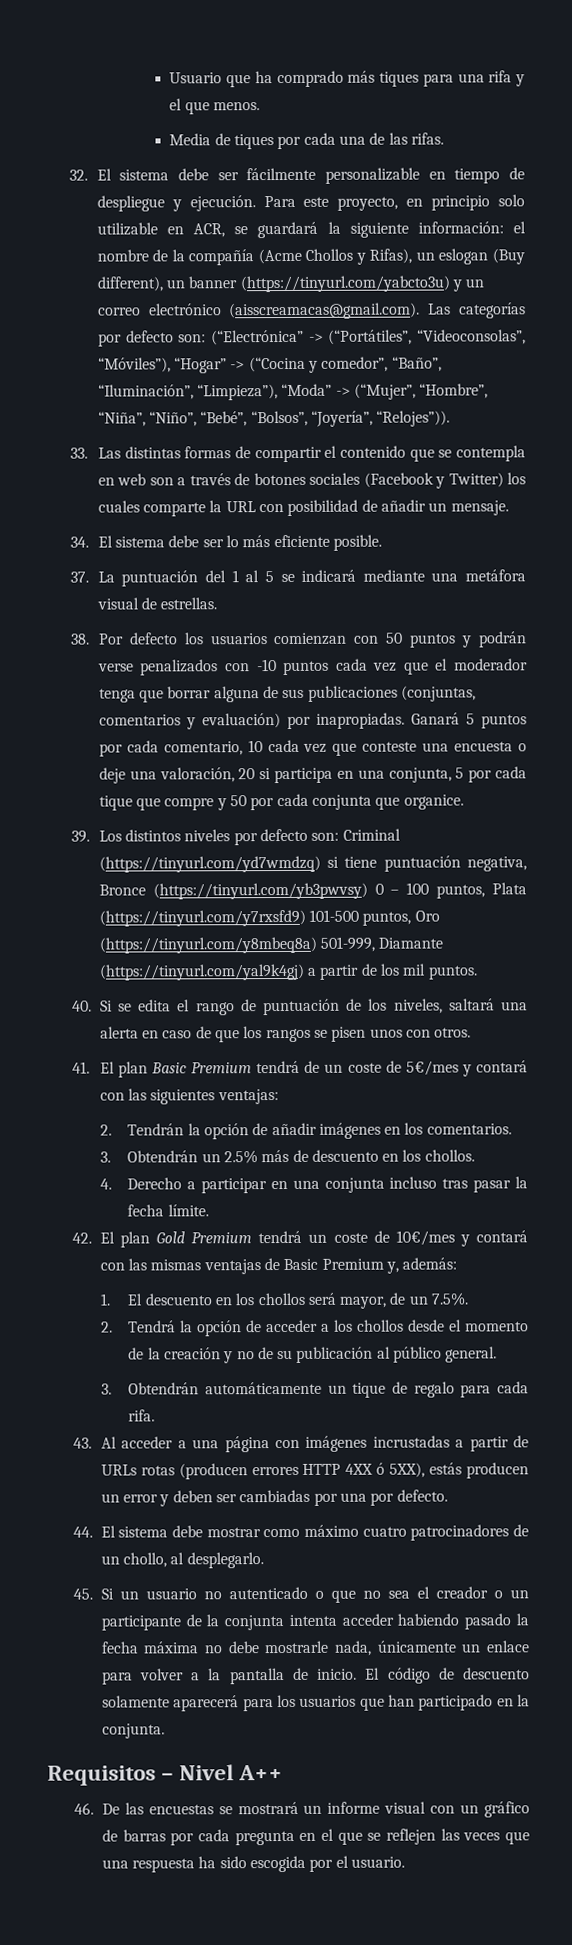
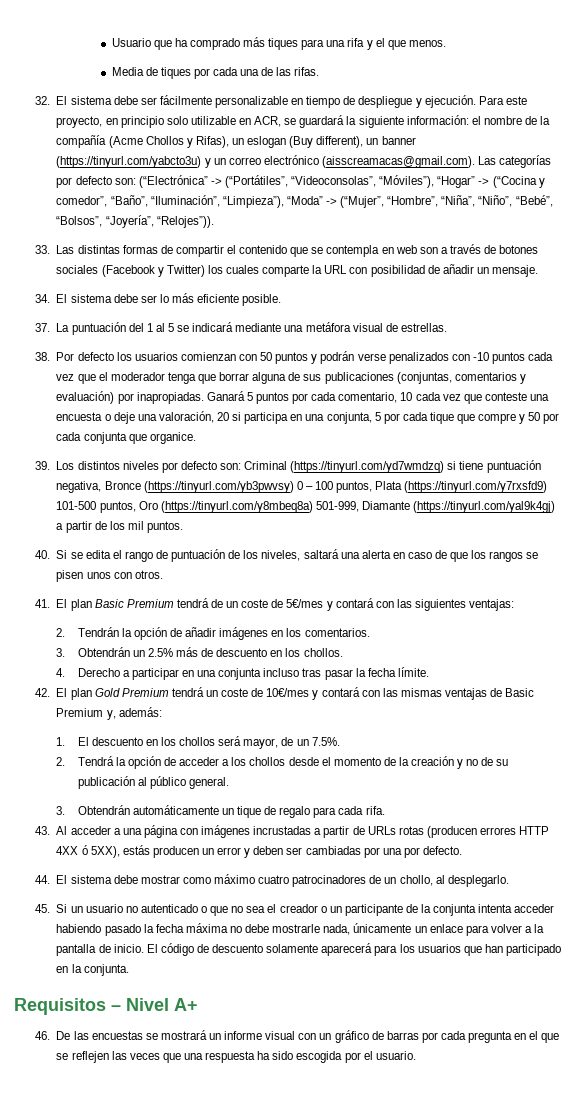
[238,1765,284,1781] A++ -> [174,998,198,1011] A+

